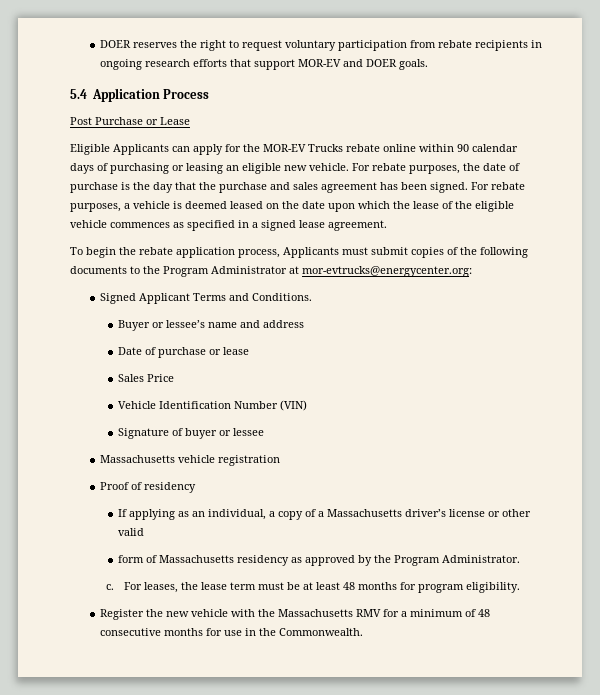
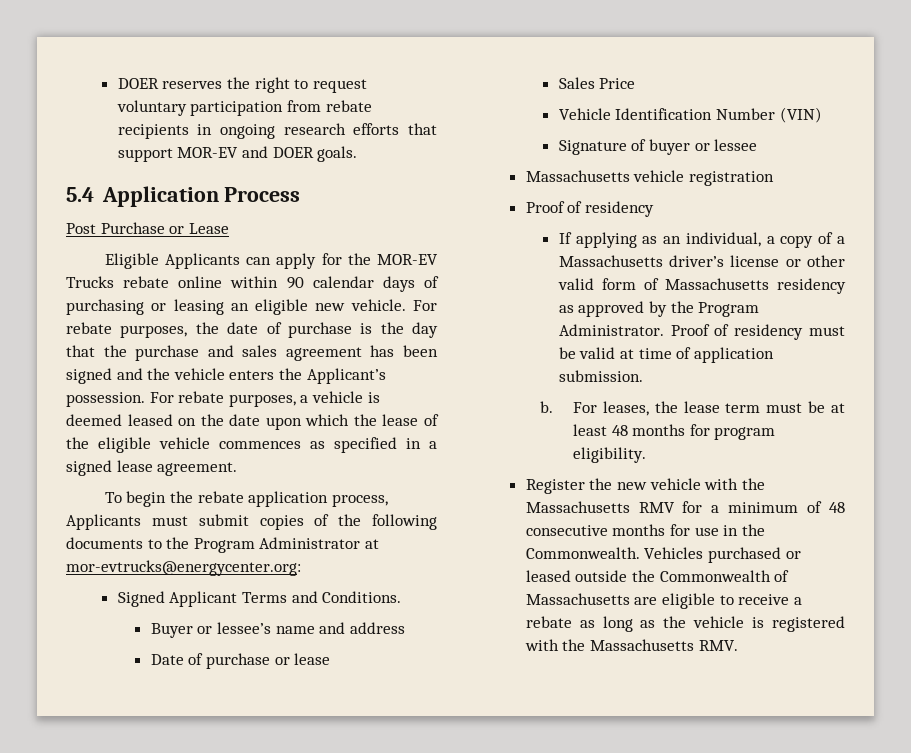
[430,182,468,193] signed. -> [66,368,386,384] [66,392,145,407] signed and the vehicle enters the Applicant’s possession.
(145, 532) // -> (594, 284) none
[106,584,115,590] // c. -> [670,324,845,340] [558,347,774,363] [558,370,643,382] [540,401,554,413] Proof of residency must be valid at time of application submission. // b.
(364, 632) none -> [644,547,801,563] [525,570,790,582] [525,593,802,609] [525,616,845,632] [524,639,738,651] Vehicles purchased or leased outside the Commonwealth of Massachusetts are eligible to receive a rebate as long as the vehicle is registered with the Massachusetts RMV.

